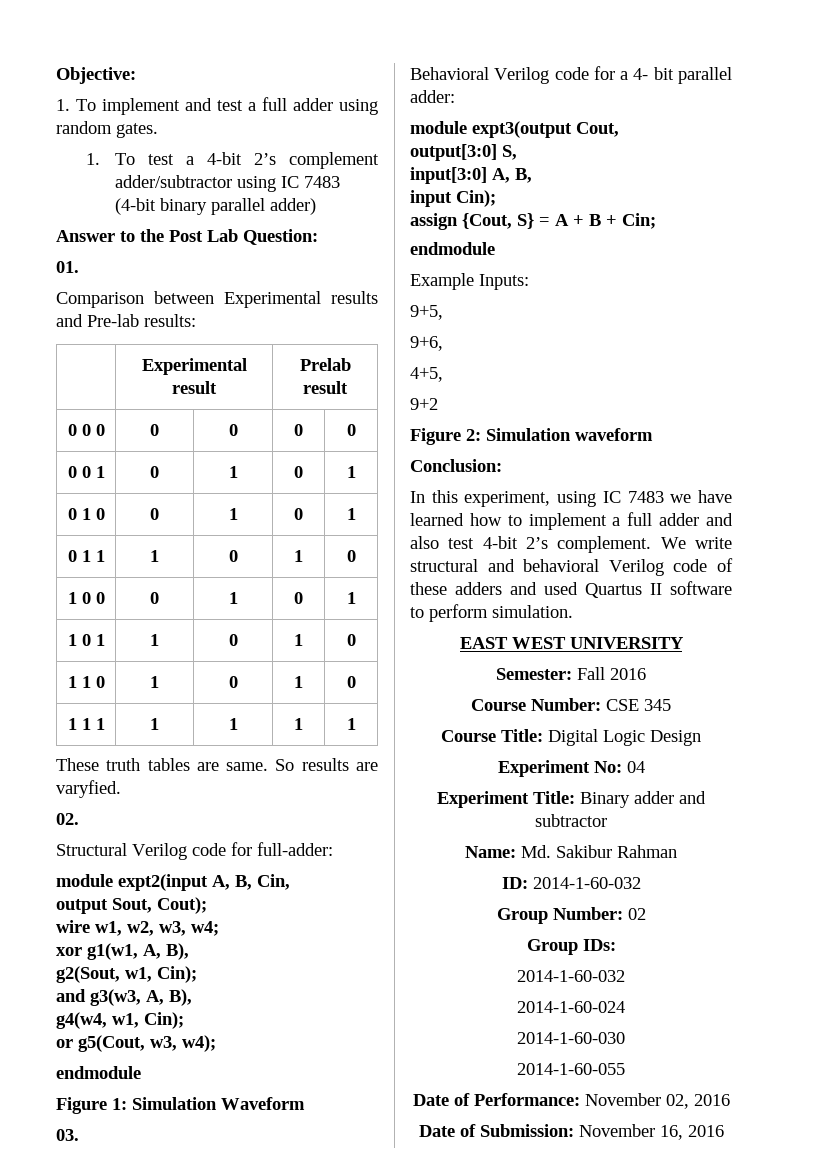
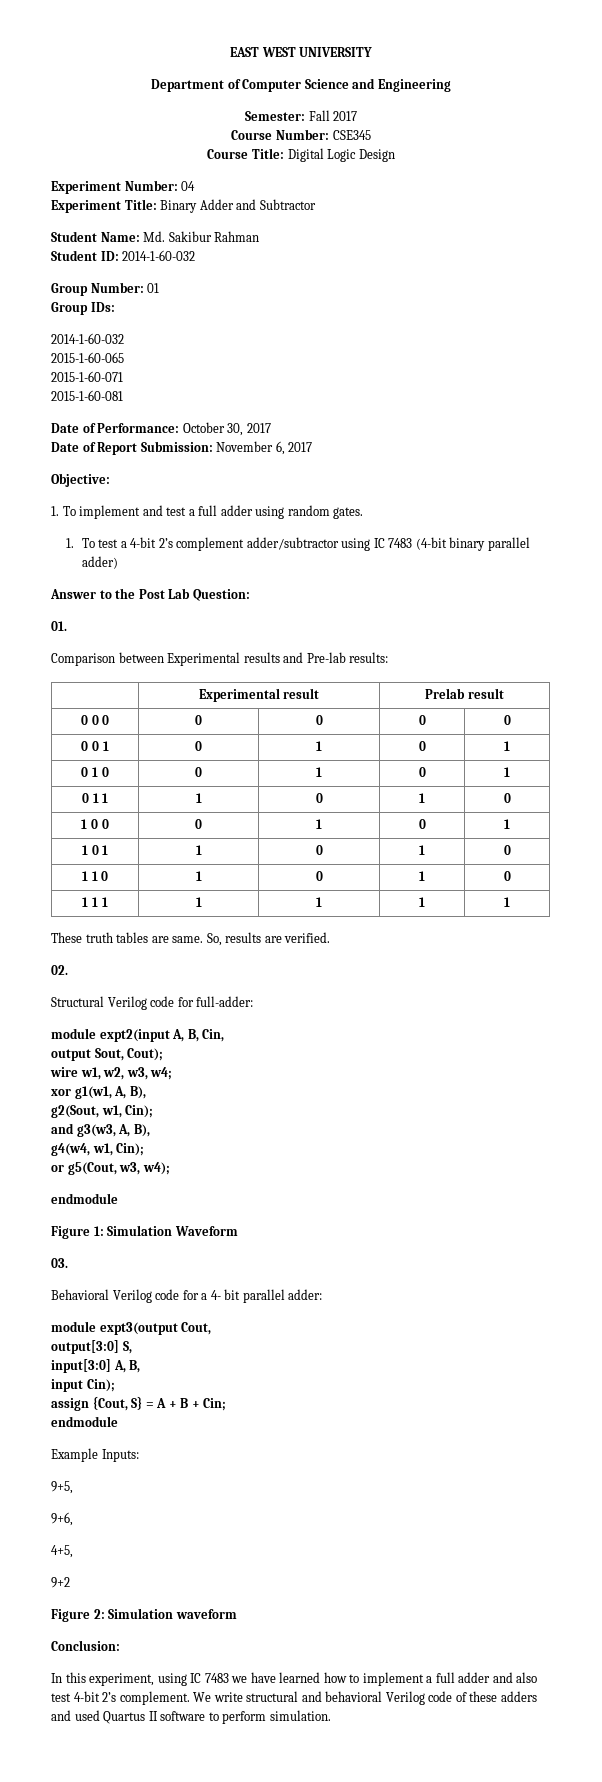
(56, 75) none -> [229,47,373,57] [151,78,451,92] [244,110,358,121] [231,129,371,140] [207,148,395,162] [51,180,196,194] [51,199,316,213] [51,231,260,242] [51,250,196,261] [51,282,160,296] [51,302,115,315] [51,333,124,344] [51,352,124,363] [51,371,123,382] [51,390,123,401] [51,422,271,436] [51,441,313,455] EAST WEST UNIVERSITY // Department of Computer Science and Engineering // Semester: Fall 2017 // Course Number: CSE345 // Course Title: Digital Logic Design // Experiment Number: 04 // Experiment Title: Binary Adder and Subtractor // Student Name: Md. Sakibur Rahman // Student ID: 2014-1-60-032 // Group Number: 01 // Group IDs: // 2014-1-60-032 // 2015-1-60-065 // 2015-1-60-071 // 2015-1-60-081 // Date of Performance: October 30, 2017 // Date of Report Submission: November 6, 2017 //
[275,759,295,771] So -> [206,933,222,946] So,
[56,780,121,798] varyfied. -> [284,932,331,943] verified.
[459,637,684,649] [496,667,646,680] [471,698,671,711] [441,729,701,746] [497,760,645,777] [437,791,706,808] [535,814,607,827] [465,845,677,858] [501,877,641,889] [496,907,646,924] [526,939,616,955] [517,970,625,982] [517,1001,625,1013] [517,1032,625,1044] [517,1063,625,1075] [412,1093,730,1109] [418,1124,724,1140] // EAST WEST UNIVERSITY // Semester: Fall 2016 // Course Number: CSE 345 // Course Title: Digital Logic Design // Experiment No: 04 // Experiment Title: Binary adder and subtractor // Name: Md. Sakibur Rahman // ID: 2014-1-60-032 // Group Number: 02 // Group IDs: // 2014-1-60-032 // 2014-1-60-024 // 2014-1-60-030 // 2014-1-60-055 // Date of Performance: November 02, 2016 // Date of Submission: November 16, 2016 -> (331, 1715) none

